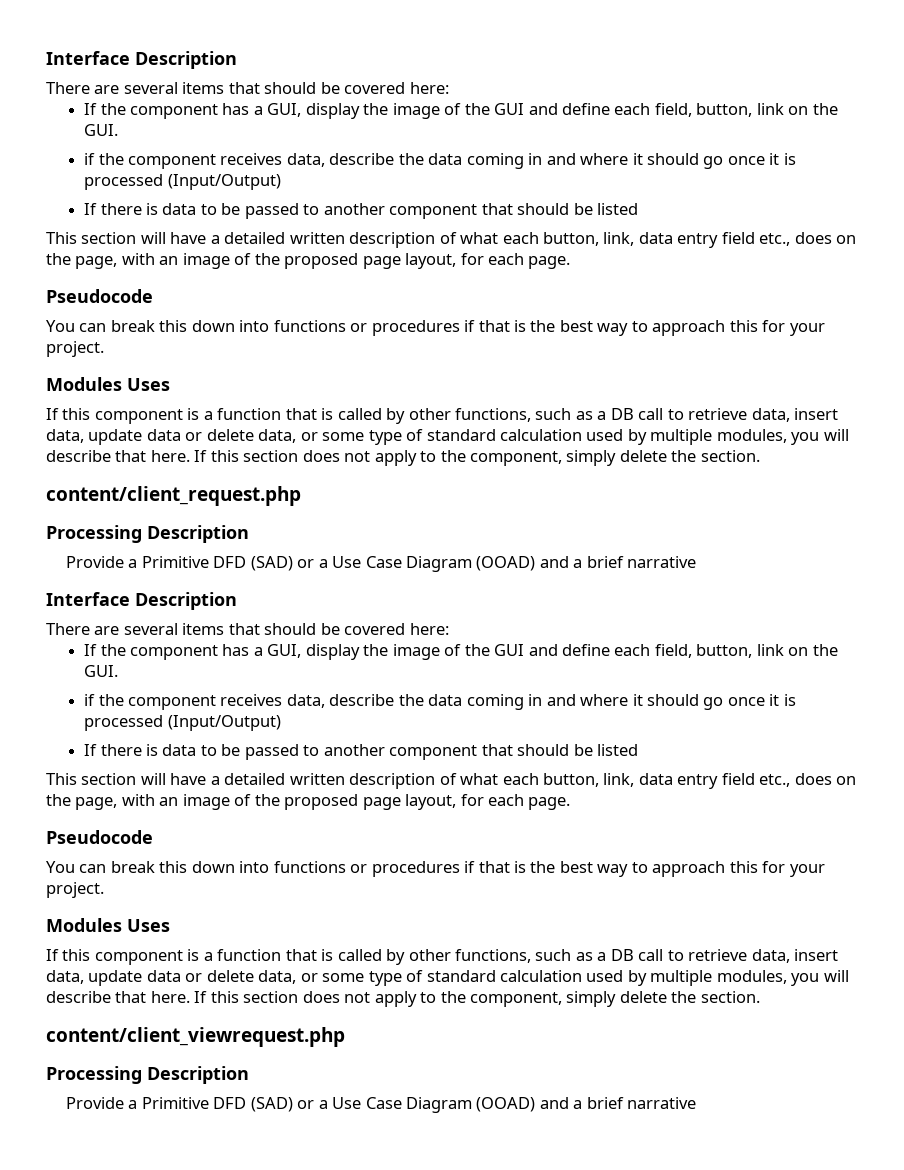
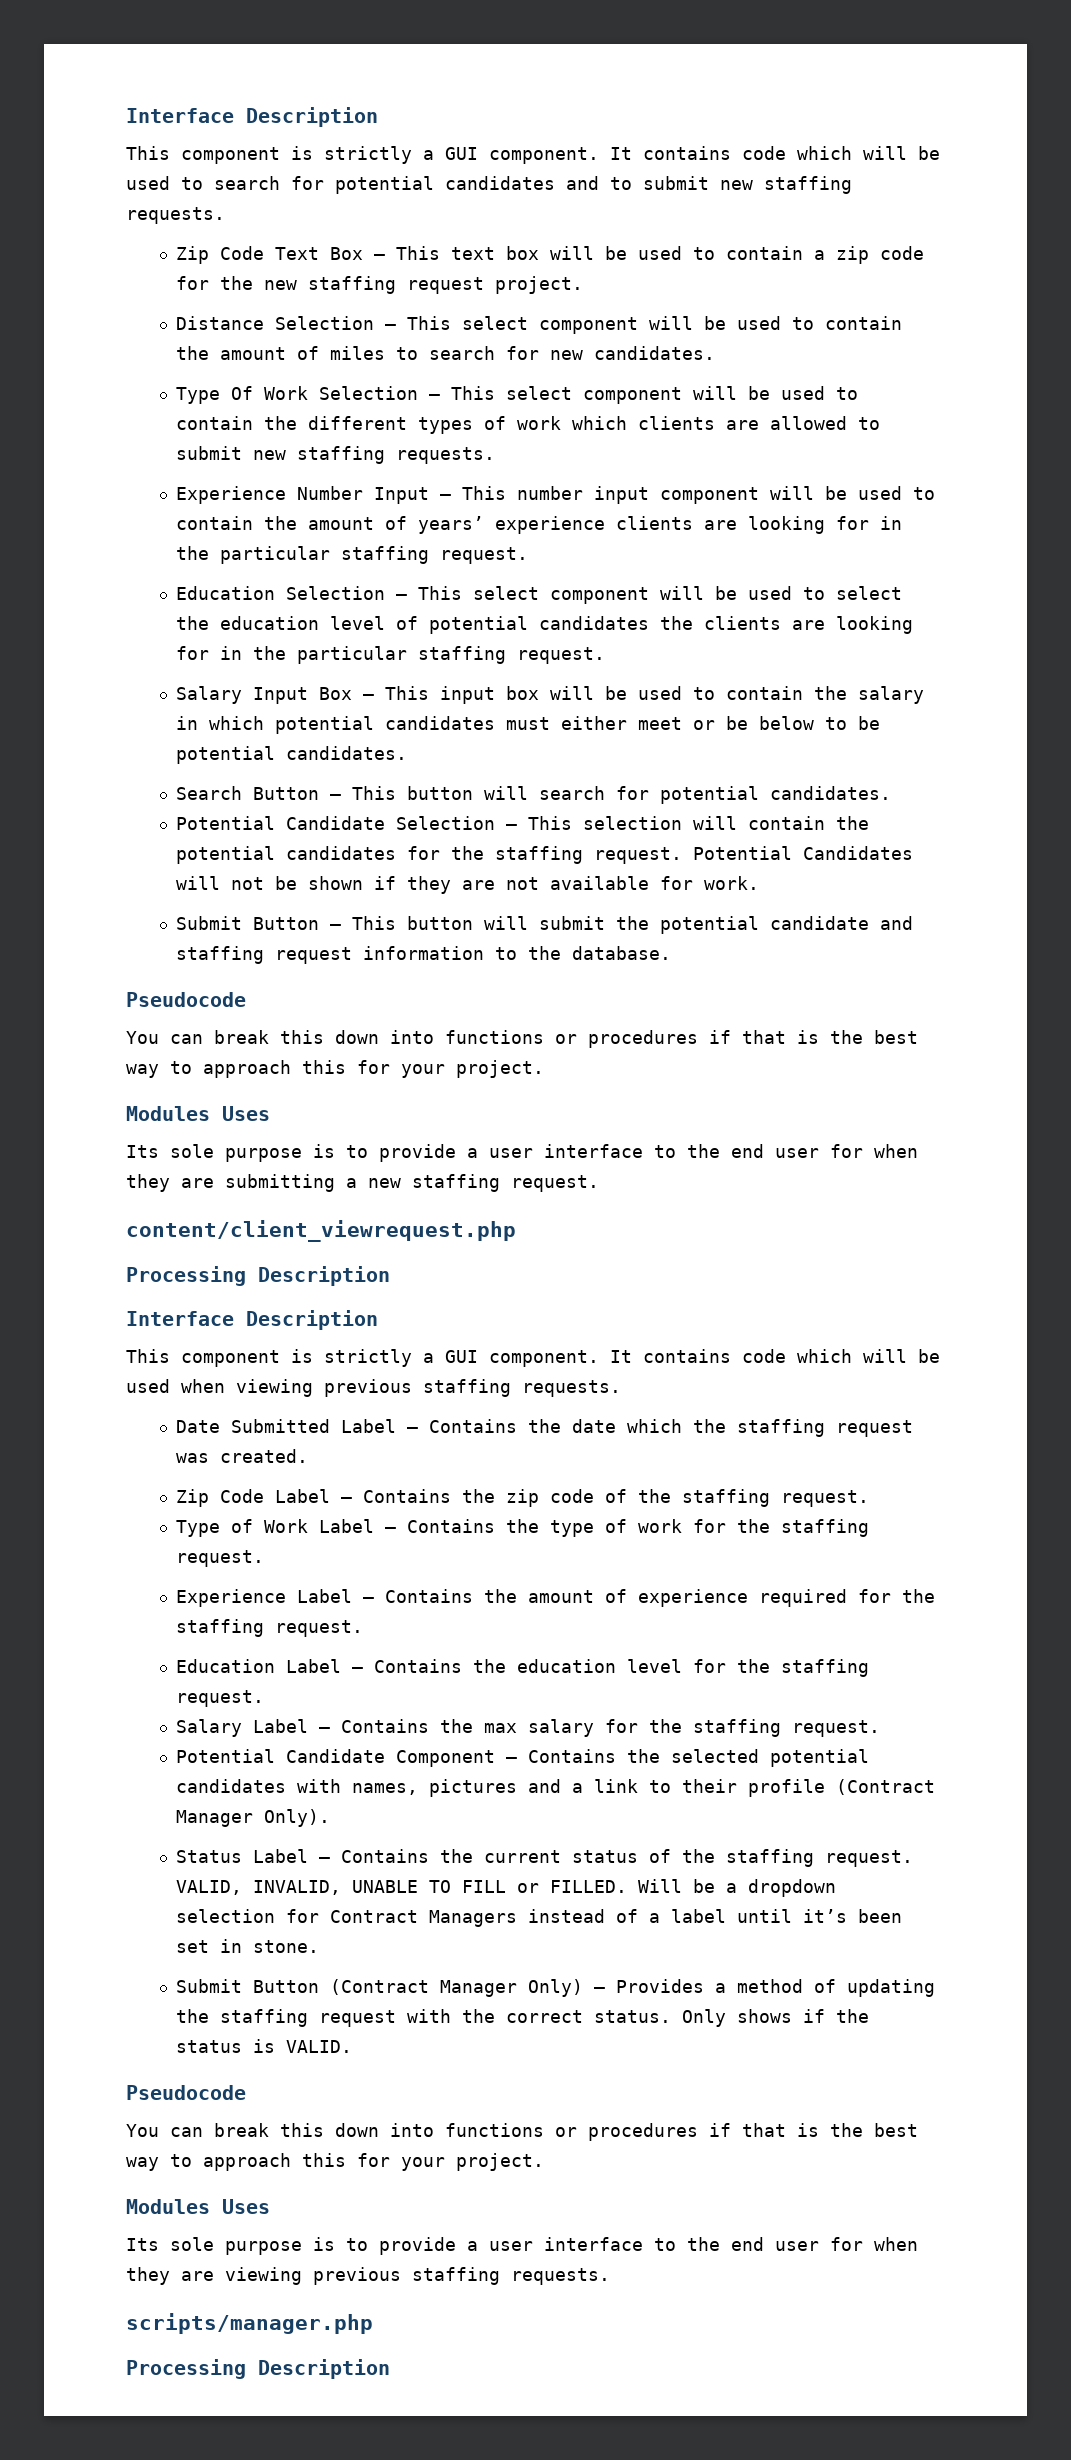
[46,51,237,69] [46,82,449,94] [84,103,838,119] [84,124,119,136] [84,153,796,169] [84,174,281,190] [84,203,638,219] [46,232,857,248] [46,253,571,269] Interface Description // There are several items that should be covered here: // If the component has a GUI, display the image of the GUI and define each field, button, link on the GUI. // if the component receives data, describe the data coming in and where it should go once it is processed (Input/Output) // If there is data to be passed to another component that should be listed // This section will have a detailed written description of what each button, link, data entry field etc., does on the page, with an image of the proposed page layout, for each page. -> [126,107,378,127] [126,146,940,164] [126,176,852,194] [126,207,225,224] [176,246,925,264] [176,276,584,294] [176,316,903,334] [176,346,716,360] [176,386,859,404] [176,416,881,434] [176,446,496,464] [176,486,936,504] [176,516,903,534] [176,546,529,564] [176,586,903,604] [176,616,914,634] [176,646,606,664] [176,686,925,704] [176,716,881,734] [176,746,408,764] [176,786,892,804] [176,816,870,830] [176,846,914,864] [176,876,760,894] [176,916,914,934] [176,946,672,964] Interface Description // This component is strictly a GUI component. It contains code which will be used to search for potential candidates and to submit new staffing requests. // Zip Code Text Box – This text box will be used to contain a zip code for the new staffing request project. // Distance Selection – This select component will be used to contain the amount of miles to search for new candidates. // Type Of Work Selection – This select component will be used to contain the different types of work which clients are allowed to submit new staffing requests. // Experience Number Input – This number input component will be used to contain the amount of years’ experience clients are looking for in the particular staffing request. // Education Selection – This select component will be used to select the education level of potential candidates the clients are looking for in the particular staffing request. // Salary Input Box – This input box will be used to contain the salary in which potential candidates must either meet or be below to be potential candidates. // Search Button – This button will search for potential candidates. // Potential Candidate Selection – This selection will contain the potential candidates for the staffing request. Potential Candidates will not be shown if they are not available for work. // Submit Button – This button will submit the potential candidate and staffing request information to the database.
[46,408,839,424] [46,429,849,445] [46,450,760,466] [46,486,301,506] [46,525,249,543] [65,556,697,572] [46,592,237,610] [46,623,449,635] [84,644,838,660] [84,665,119,677] [84,694,796,710] [84,715,281,731] [84,744,638,760] [46,773,857,789] [46,794,571,810] If this component is a function that is called by other functions, such as a DB call to retrieve data, insert data, update data or delete data, or some type of standard calculation used by multiple modules, you will describe that here. If this section does not apply to the component, simply delete the section. // content/client_request.php // Processing Description // Provide a Primitive DFD (SAD) or a Use Case Diagram (OOAD) and a brief narrative // Interface Description // There are several items that should be covered here: // If the component has a GUI, display the image of the GUI and define each field, button, link on the GUI. // if the component receives data, describe the data coming in and where it should go once it is processed (Input/Output) // If there is data to be passed to another component that should be listed // This section will have a detailed written description of what each button, link, data entry field etc., does on the page, with an image of the proposed page layout, for each page. -> [126,1144,918,1162] [126,1174,599,1192] [126,1220,516,1242] [126,1266,390,1286] [126,1310,378,1330] [126,1349,940,1367] [126,1379,621,1397] [176,1419,914,1437] [176,1449,309,1463] [176,1489,870,1507] [176,1519,870,1537] [176,1550,265,1567] [176,1589,936,1607] [176,1619,364,1637] [176,1659,870,1677] [176,1690,265,1707] [176,1719,881,1737] [176,1749,870,1767] [176,1779,936,1797] [176,1809,331,1827] [176,1849,914,1867] [176,1879,837,1897] [176,1909,903,1927] [176,1939,320,1953] [176,1979,936,1997] [176,2009,870,2027] [176,2039,353,2053] Its sole purpose is to provide a user interface to the end user for when they are submitting a new staffing request. // content/client_viewrequest.php // Processing Description // Interface Description // This component is strictly a GUI component. It contains code which will be used when viewing previous staffing requests. // Date Submitted Label – Contains the date which the staffing request was created. // Zip Code Label – Contains the zip code of the staffing request. // Type of Work Label – Contains the type of work for the staffing request. // Experience Label – Contains the amount of experience required for the staffing request. // Education Label – Contains the education level for the staffing request. // Salary Label – Contains the max salary for the staffing request. // Potential Candidate Component – Contains the selected potential candidates with names, pictures and a link to their profile (Contract Manager Only). // Status Label – Contains the current status of the staffing request. VALID, INVALID, UNABLE TO FILL or FILLED. Will be a dropdown selection for Contract Managers instead of a label until it’s been set in stone. // Submit Button (Contract Manager Only) – Provides a method of updating the staffing request with the correct status. Only shows if the status is VALID.
[46,949,839,965] [46,970,849,986] [46,991,760,1007] [46,1027,345,1047] [46,1066,249,1084] [65,1097,697,1113] If this component is a function that is called by other functions, such as a DB call to retrieve data, insert data, update data or delete data, or some type of standard calculation used by multiple modules, you will describe that here. If this section does not apply to the component, simply delete the section. // content/client_viewrequest.php // Processing Description // Provide a Primitive DFD (SAD) or a Use Case Diagram (OOAD) and a brief narrative -> [126,2237,918,2255] [126,2267,610,2285] [126,2313,373,2334] [126,2359,390,2379] Its sole purpose is to provide a user interface to the end user for when they are viewing previous staffing requests. // scripts/manager.php // Processing Description

